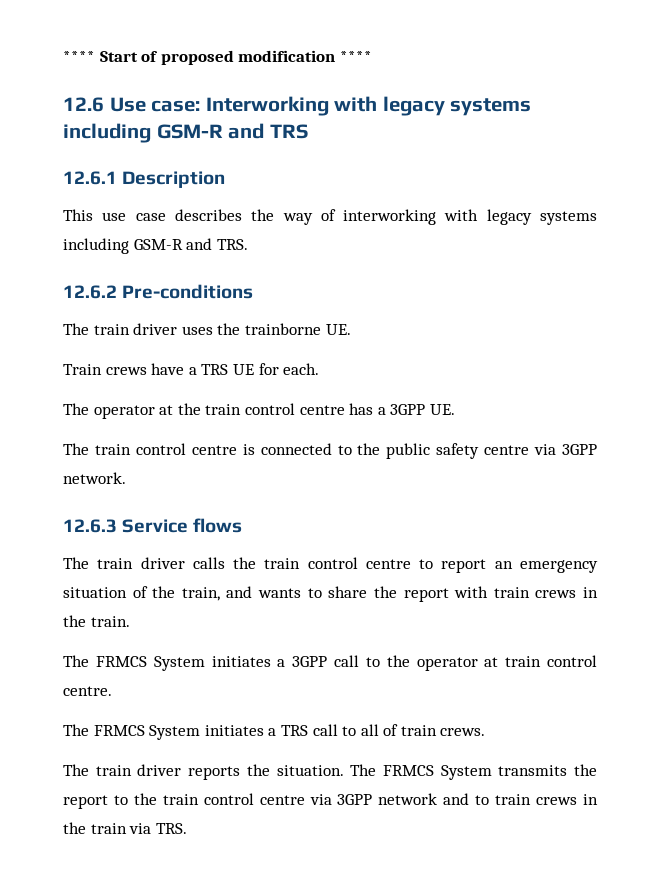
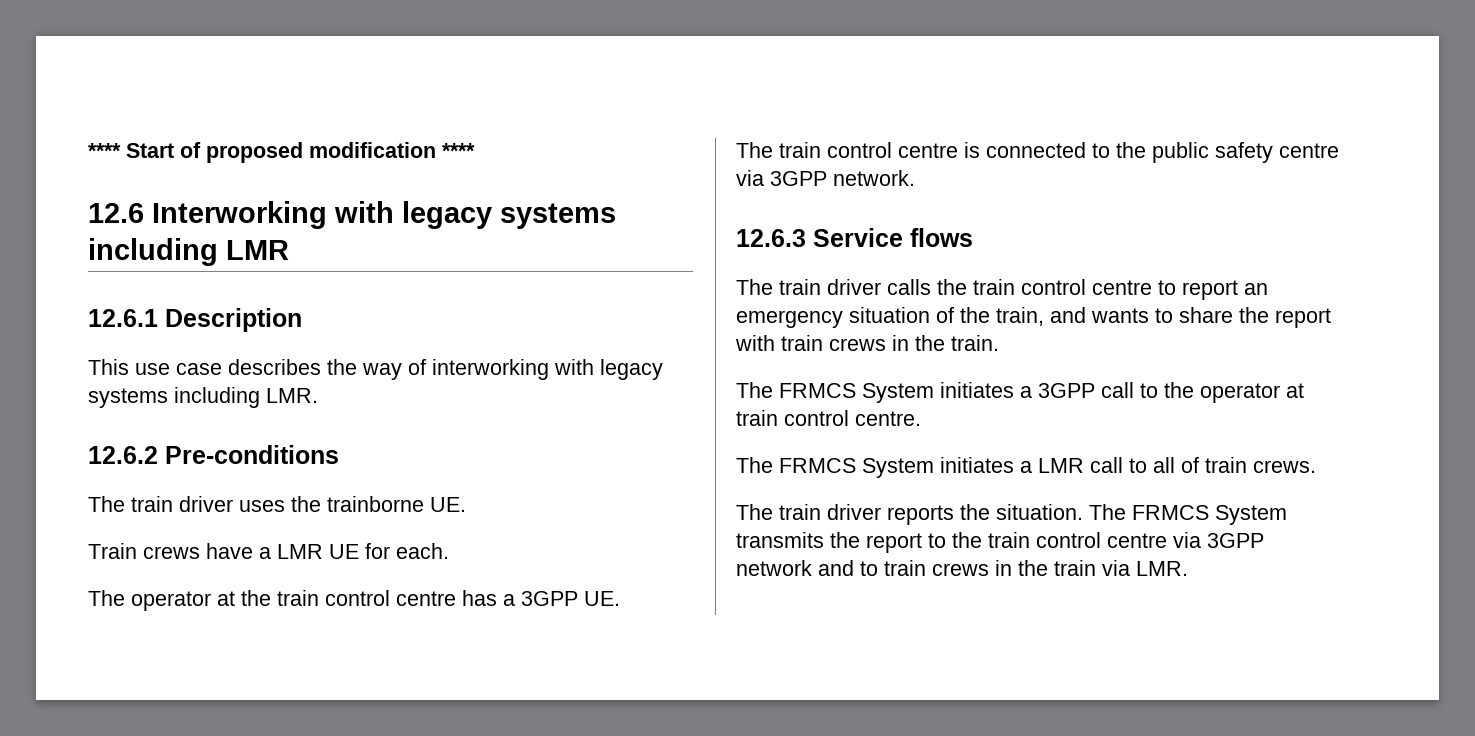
[109,97,201,112] Use case: -> (144, 213) none
[156,123,308,139] GSM-R and TRS -> [226,240,289,260] LMR
[133,238,248,250] GSM-R and TRS. -> [266,388,318,403] LMR.
[201,364,229,375] TRS -> [277,544,323,559] LMR
[280,725,308,736] TRS -> [1038,458,1084,473] LMR
[155,823,187,834] TRS. -> [1136,561,1188,576] LMR.

